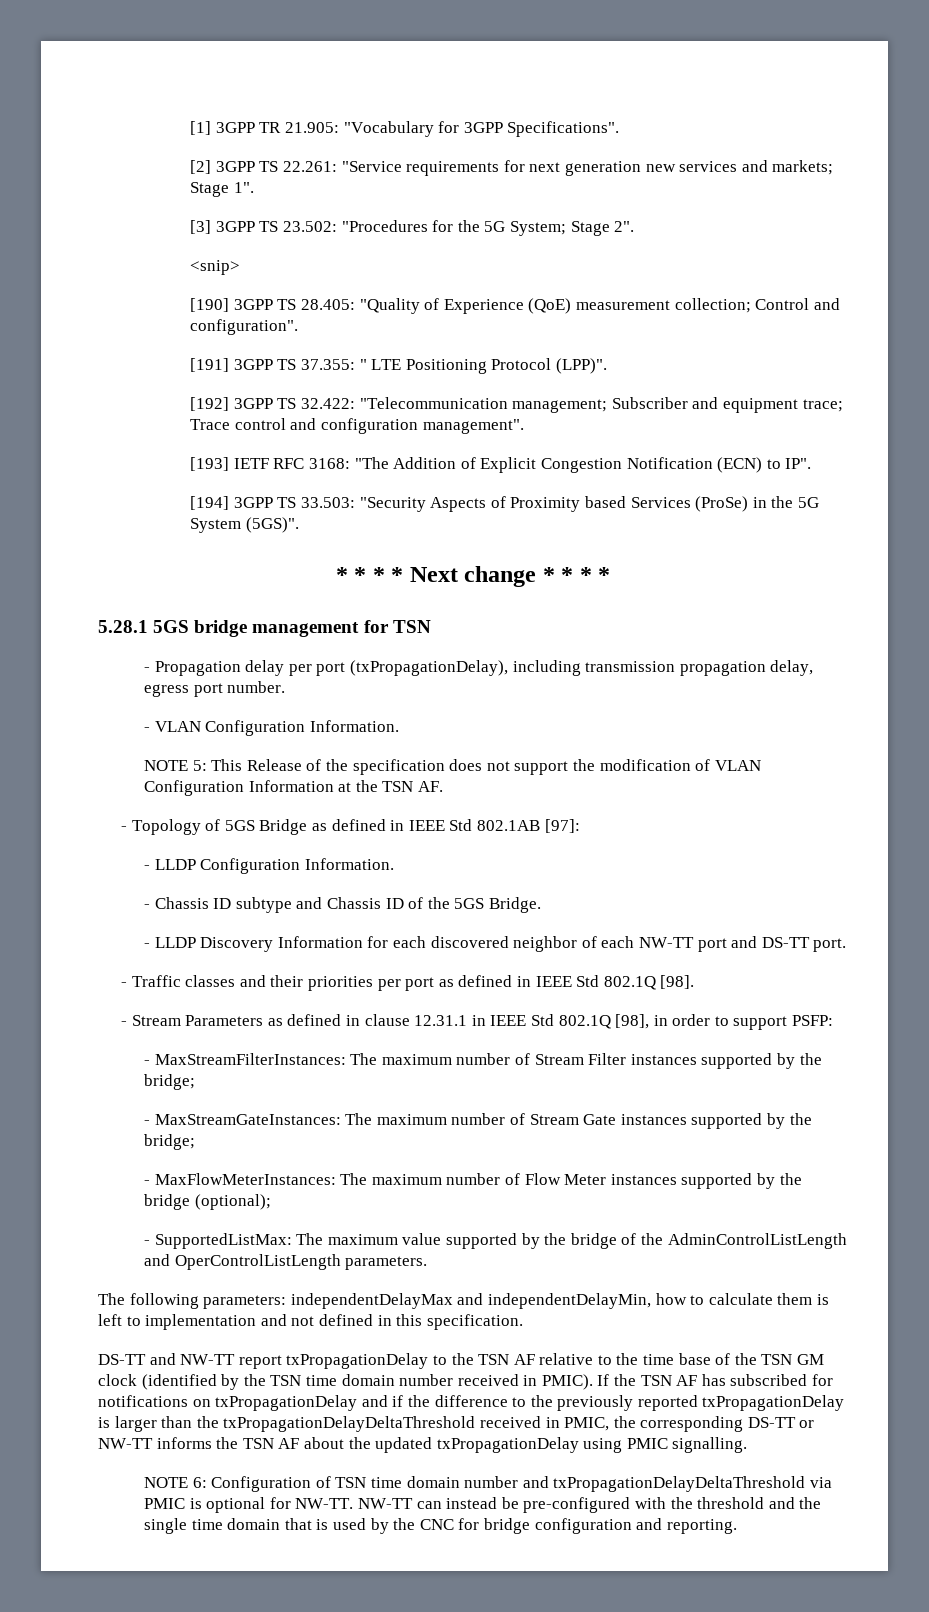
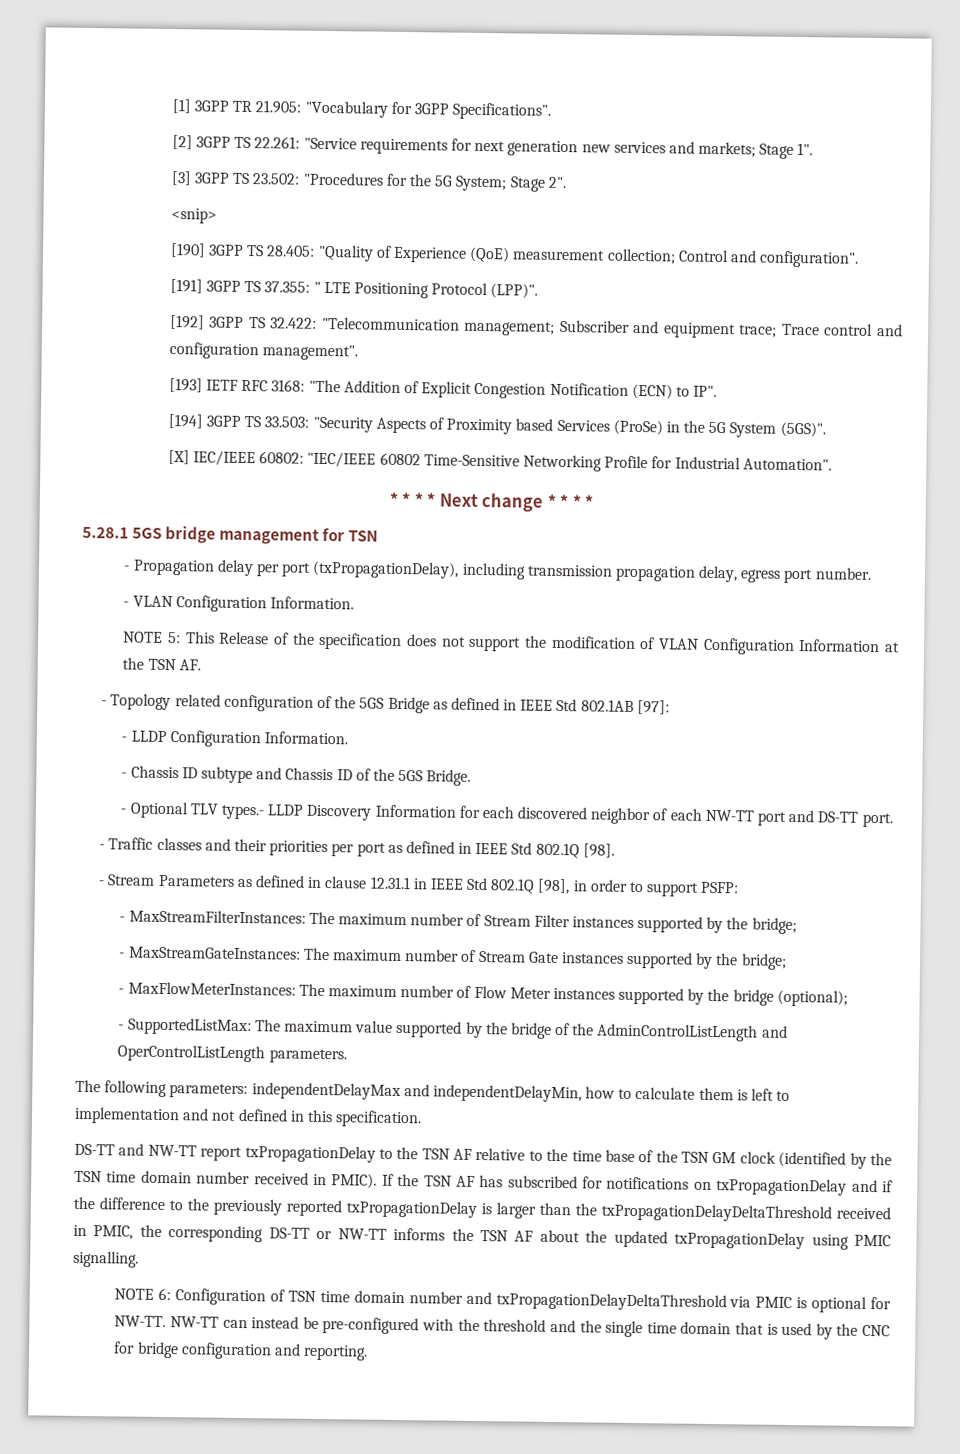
(299, 525) none -> [167,449,832,472] // [X] IEC/IEEE 60802: "IEC/IEEE 60802 Time-Sensitive Networking Profile for Industrial Automation".
[205,819,221,831] of -> [174,694,357,712] related configuration of the
(151, 945) none -> [129,801,265,820] Optional TLV types.-

